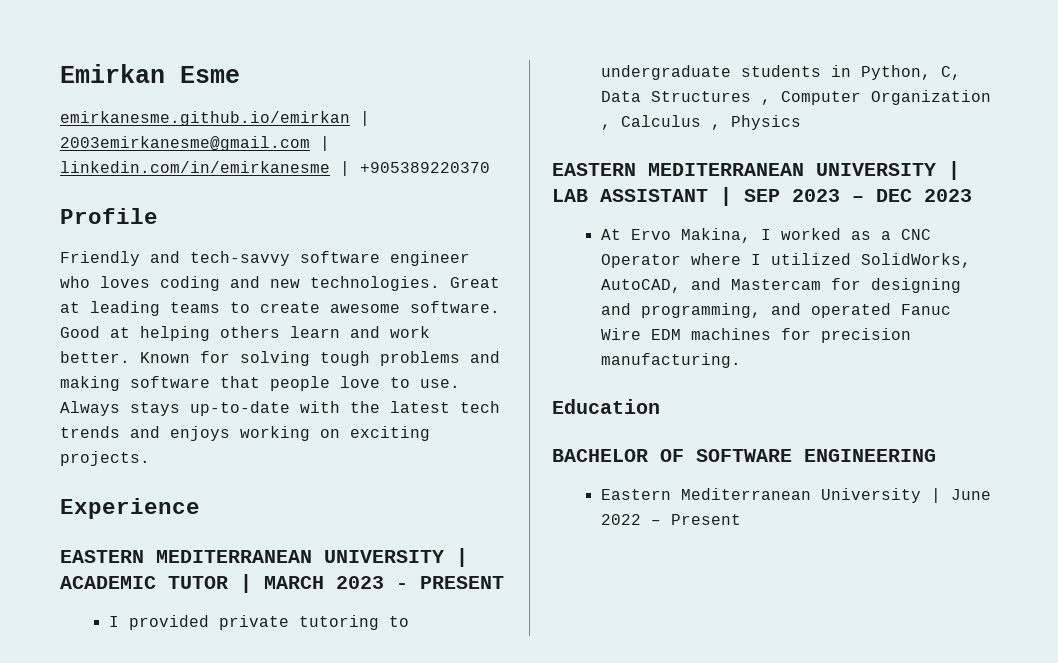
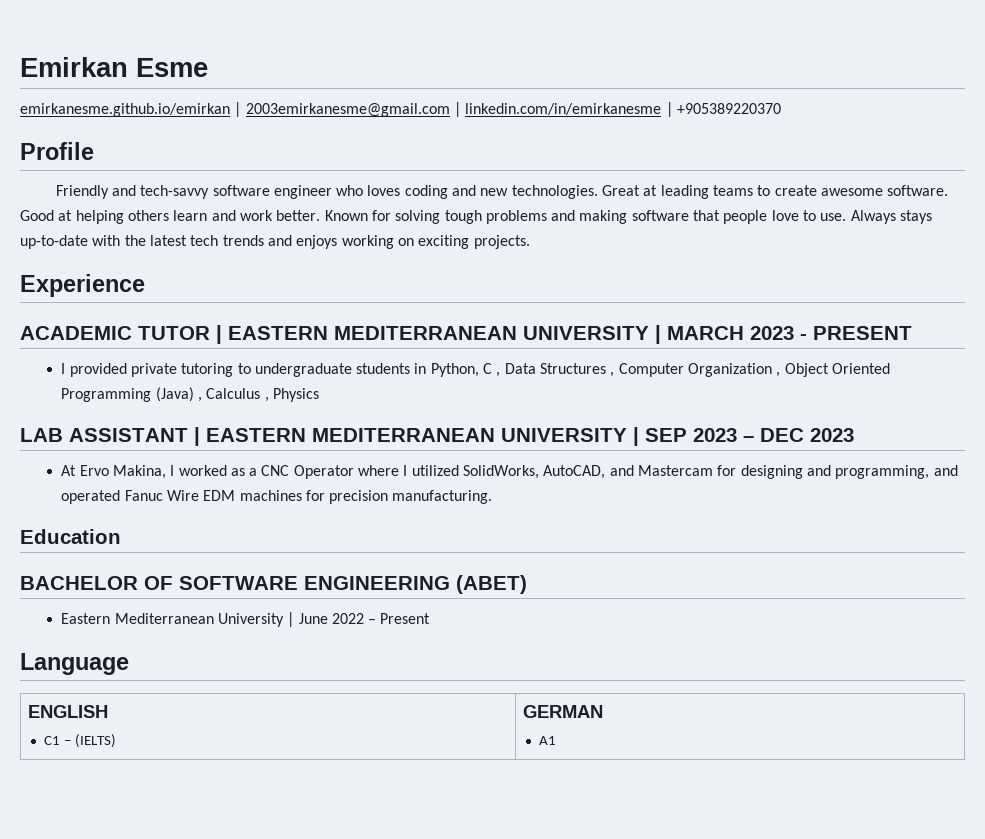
[60,548,468,567] [60,574,252,593] EASTERN MEDITERRANEAN UNIVERSITY | ACADEMIC TUTOR | -> [20,325,661,344] ACADEMIC TUTOR | EASTERN MEDITERRANEAN UNIVERSITY |
[940,66,961,80] C, -> [483,363,501,377] C ,
(611, 127) none -> [784,363,890,377] [61,387,202,402] Object Oriented Programming (Java) ,
[552,161,960,180] [552,187,732,206] EASTERN MEDITERRANEAN UNIVERSITY | LAB ASSISTANT | -> [20,427,639,446] LAB ASSISTANT | EASTERN MEDITERRANEAN UNIVERSITY |
(936, 455) none -> [456,575,527,594] (ABET)
(741, 519) none -> [20,653,129,675] [28,705,109,718] [44,734,116,748] [523,705,604,718] [539,736,557,745] // Language // ENGLISH // C1 – (IELTS) | GERMAN // A1

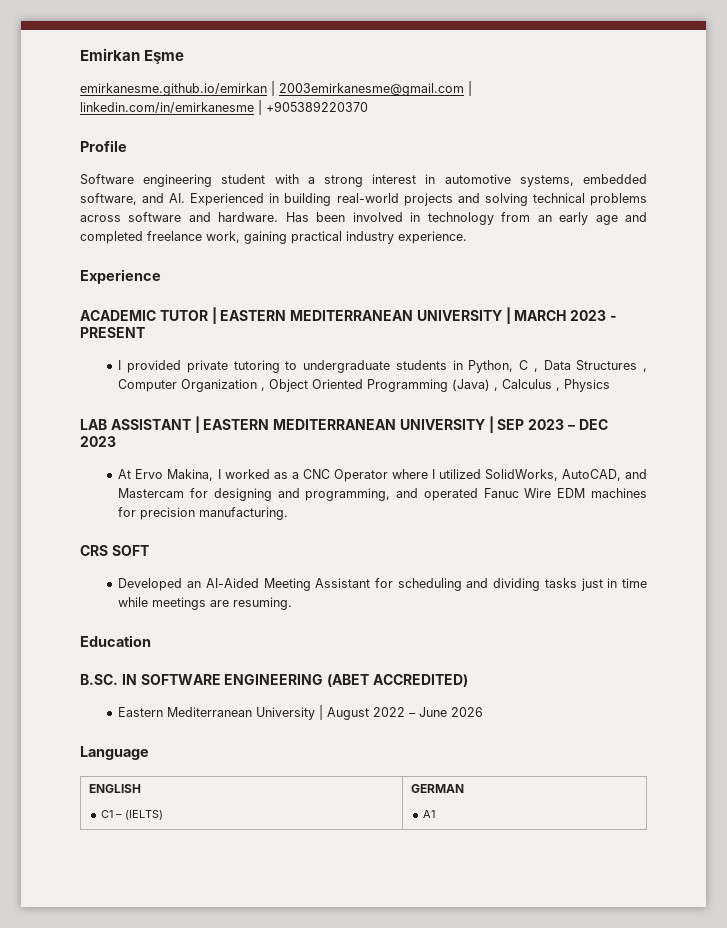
[136,58,208,77] Esme -> [144,50,185,64] Eşme
[55,185,949,199] [20,210,933,224] [20,235,530,249] Friendly and tech-savvy software engineer who loves coding and new technologies. Great at leading teams to create awesome software. Good at helping others learn and work better. Known for solving tough problems and making software that people love to use. Always stays up-to-date with the latest tech trends and enjoys working on exciting projects. -> [80,174,647,187] [80,193,647,206] [80,212,647,225] [80,231,467,244] Software engineering student with a strong interest in automotive systems, embedded software, and AI. Experienced in building real-world projects and solving technical problems across software and hardware. Has been involved in technology from an early age and completed freelance work, gaining practical industry experience.
[20,529,121,544] [20,575,527,594] Education // BACHELOR OF SOFTWARE ENGINEERING (ABET) -> [80,545,149,556] [118,578,647,591] [118,597,293,610] [80,635,151,647] [80,674,468,687] CRS SOFT // Developed an AI-Aided Meeting Assistant for scheduling and dividing tasks just in time while meetings are resuming. // Education // B.SC. IN SOFTWARE ENGINEERING (ABET ACCREDITED)
[298,613,328,624] June -> [327,707,370,720] August
[380,613,431,624] Present -> [419,707,484,717] June 2026

